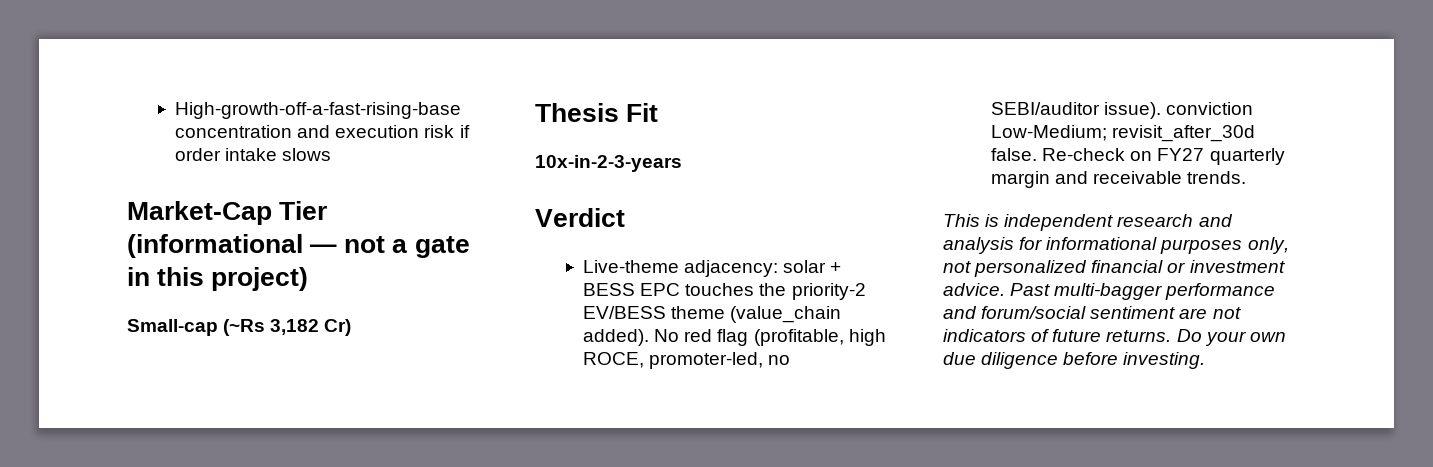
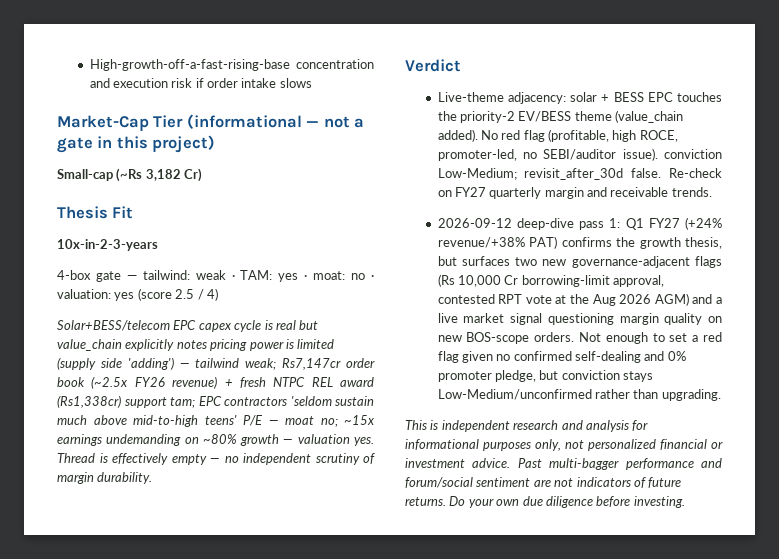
(682, 163) none -> [57,270,375,282] [57,288,218,301] [57,320,319,332] [57,339,335,351] [57,357,375,370] [57,376,374,389] [57,395,374,408] [57,415,375,427] [57,434,374,446] [57,453,375,465] [57,472,153,484] // 4-box gate — tailwind: weak · TAM: yes · moat: no · valuation: yes (score 2.5 / 4) // Solar+BESS/telecom EPC capex cycle is real but value_chain explicitly notes pricing power is limited (supply side 'adding') — tailwind weak; Rs7,147cr order book (~2.5x FY26 revenue) + fresh NTPC REL award (Rs1,338cr) support tam; EPC contractors 'seldom sustain much above mid-to-high teens' P/E — moat no; ~15x earnings undemanding on ~80% growth — valuation yes. Thread is effectively empty — no independent scrutiny of margin durability.
(1247, 177) none -> [437,217,722,230] [437,236,722,249] [437,256,722,268] [437,274,665,287] [437,293,722,306] [437,313,722,325] [437,332,722,344] [437,351,686,363] [437,370,654,382] [437,389,721,401] // 2026-09-12 deep-dive pass 1: Q1 FY27 (+24% revenue/+38% PAT) confirms the growth thesis, but surfaces two new governance-adjacent flags (Rs 10,000 Cr borrowing-limit approval, contested RPT vote at the Aug 2026 AGM) and a live market signal questioning margin quality on new BOS-scope orders. Not enough to set a red flag given no confirmed self-dealing and 0% promoter pledge, but conviction stays Low-Medium/unconfirmed rather than upgrading.

